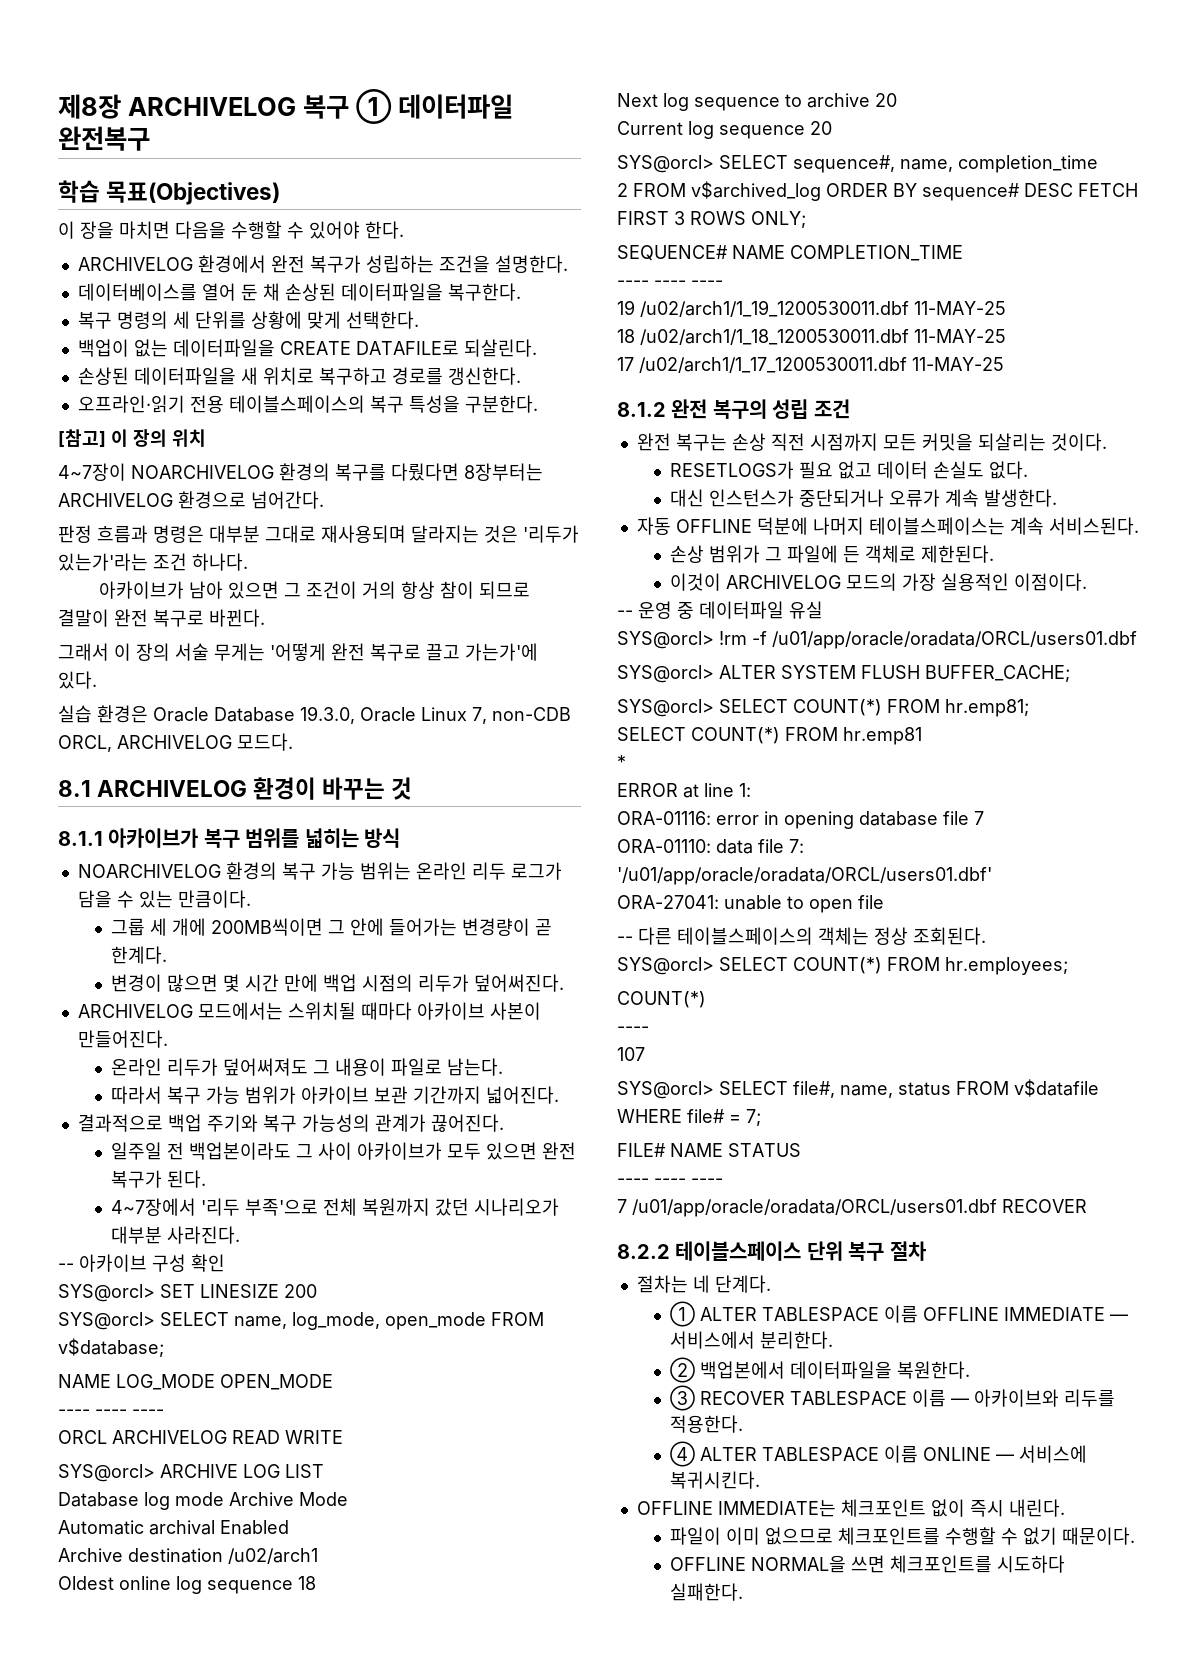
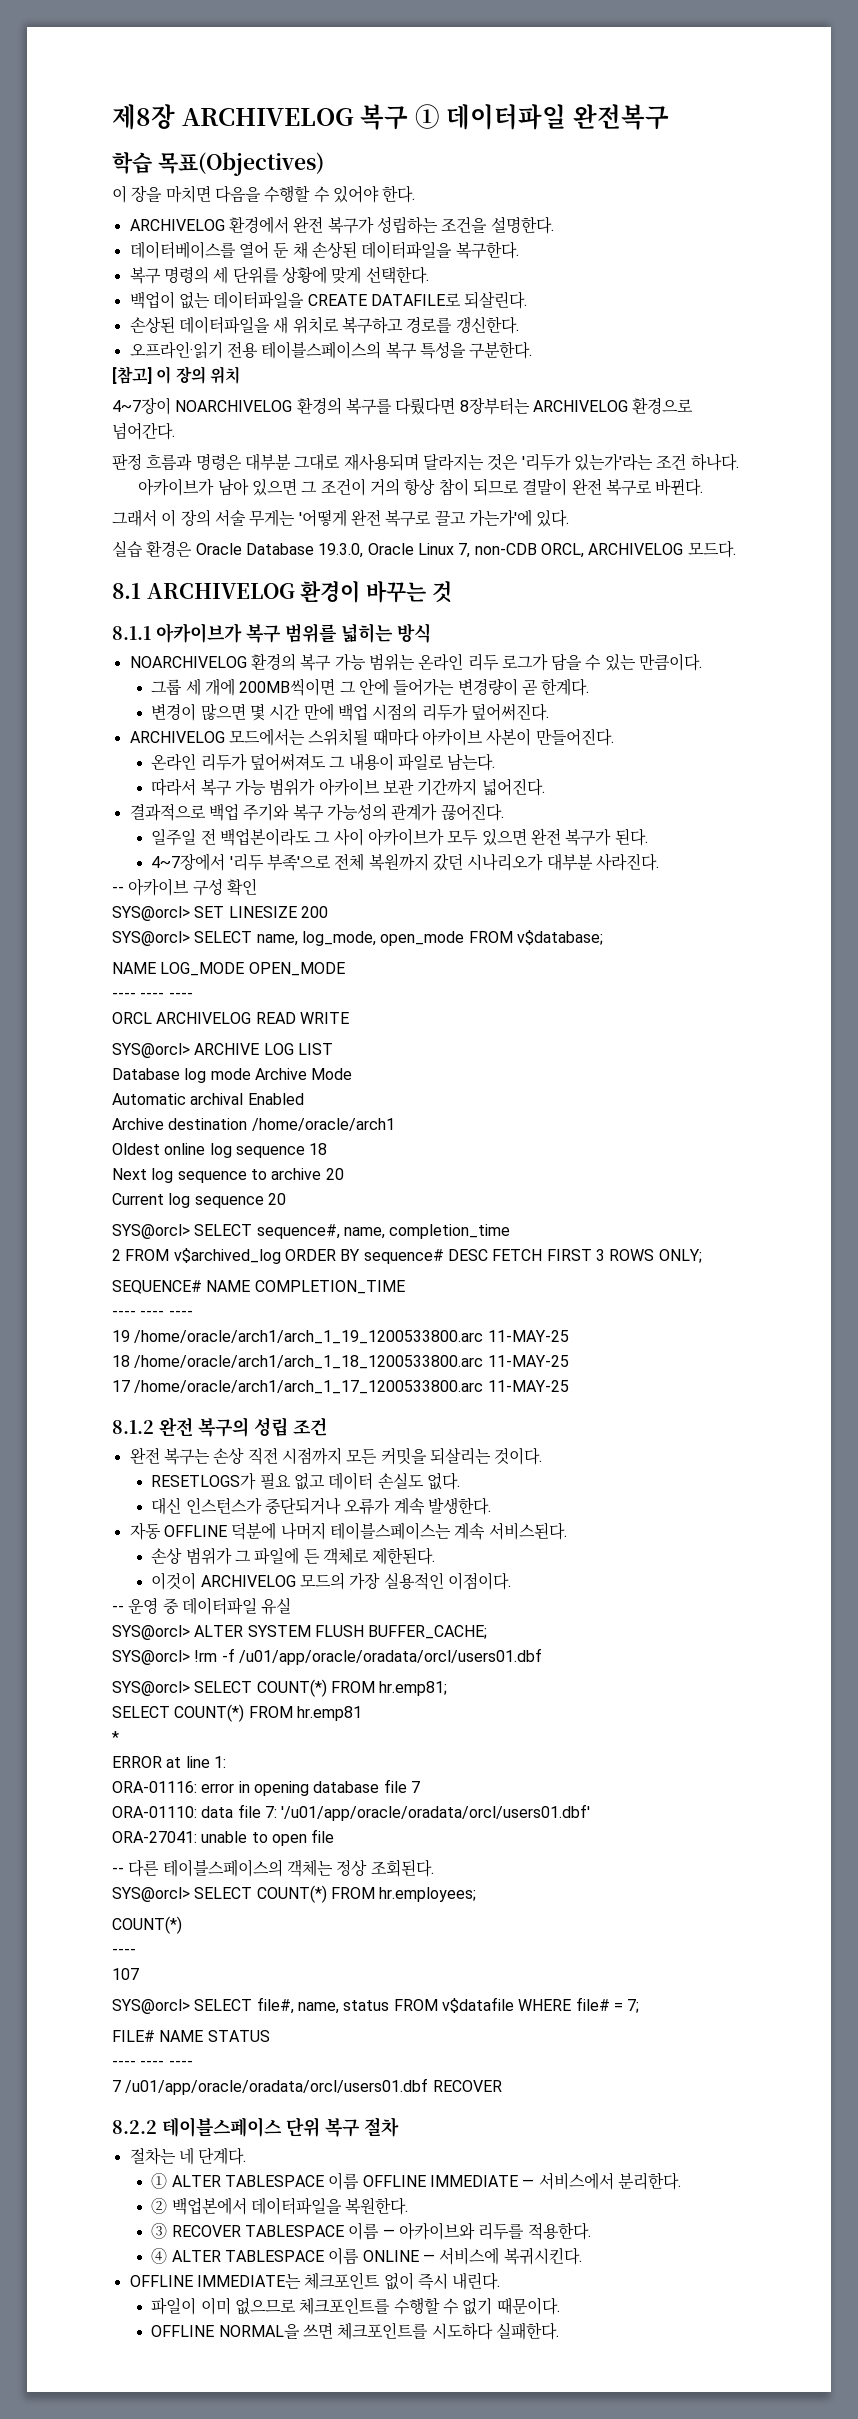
[228,1548,318,1564] /u02/arch1 -> [251,1118,395,1131] /home/oracle/arch1
[640,300,909,317] /u02/arch1/1_19_1200530011.dbf -> [134,1330,484,1344] /home/oracle/arch1/arch_1_19_1200533800.arc
[640,329,909,345] /u02/arch1/1_18_1200530011.dbf -> [134,1355,484,1369] /home/oracle/arch1/arch_1_18_1200533800.arc
[639,357,907,373] /u02/arch1/1_17_1200530011.dbf -> [134,1380,484,1394] /home/oracle/arch1/arch_1_17_1200533800.arc
[617,631,1137,649] // SYS@orcl> !rm -f /u01/app/oracle/oradata/ORCL/users01.dbf -> (292, 1606) none
(1070, 673) none -> [112,1648,542,1665] // SYS@orcl> !rm -f /u01/app/oracle/oradata/orcl/users01.dbf
[617,867,992,885] '/u01/app/oracle/oradata/ORCL/users01.dbf' -> [281,1804,591,1821] '/u01/app/oracle/oradata/orcl/users01.dbf'
[632,1199,997,1217] /u01/app/oracle/oradata/ORCL/users01.dbf -> [125,2078,429,2095] /u01/app/oracle/oradata/orcl/users01.dbf

